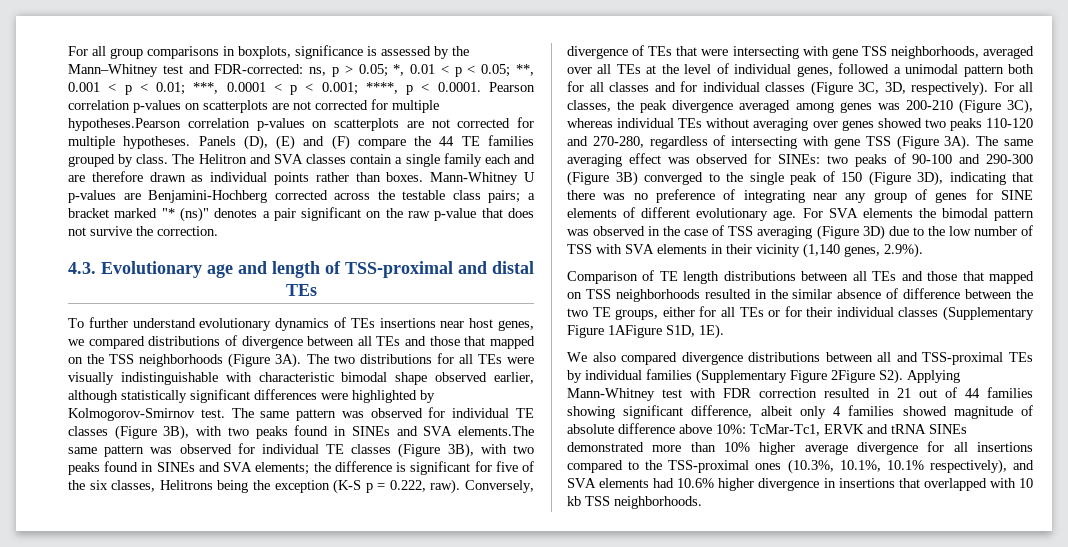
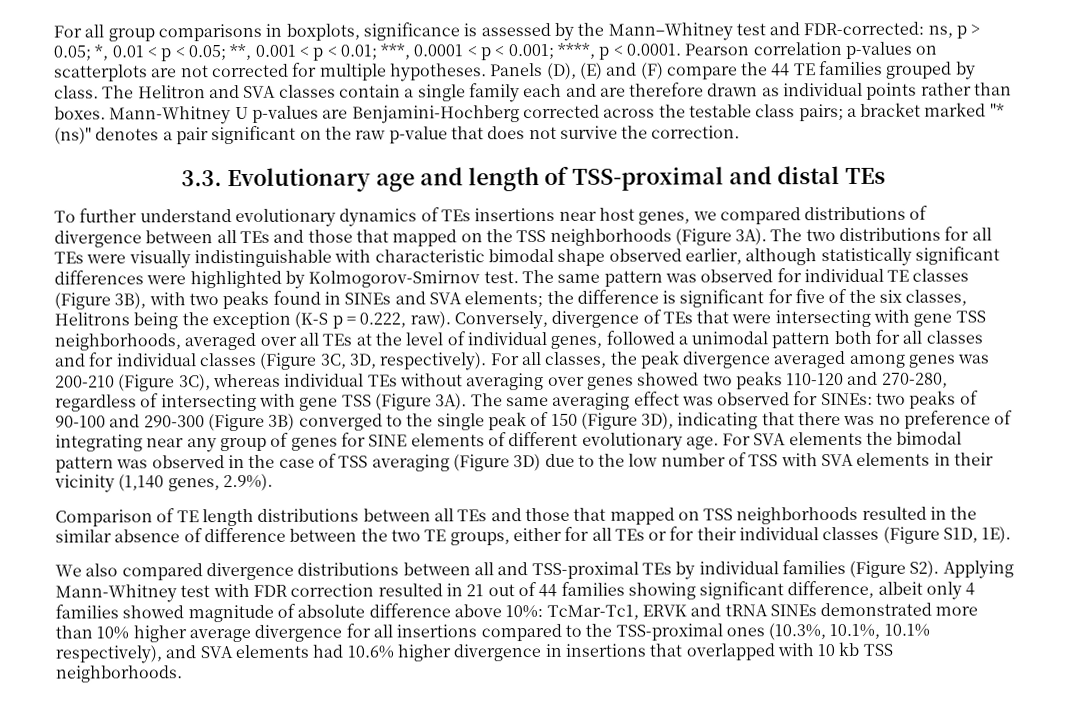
[68,117,534,131] [68,136,115,149] hypotheses.Pearson correlation p-values on scatterplots are not corrected for multiple -> (387, 72) none
[68,262,96,274] 4.3. -> [181,170,223,187] 3.3.
[458,426,534,436] [68,443,534,458] [68,461,253,475] elements.The same pattern was observed for individual TE classes (Figure 3B), with two peaks found in SINEs and SVA -> (462, 298) none
[943,306,1034,321] [567,325,662,338] (Supplementary Figure 1AFigure -> [882,526,940,544] (Figure
[696,369,875,384] (Supplementary Figure 2Figure -> [849,560,907,578] (Figure

